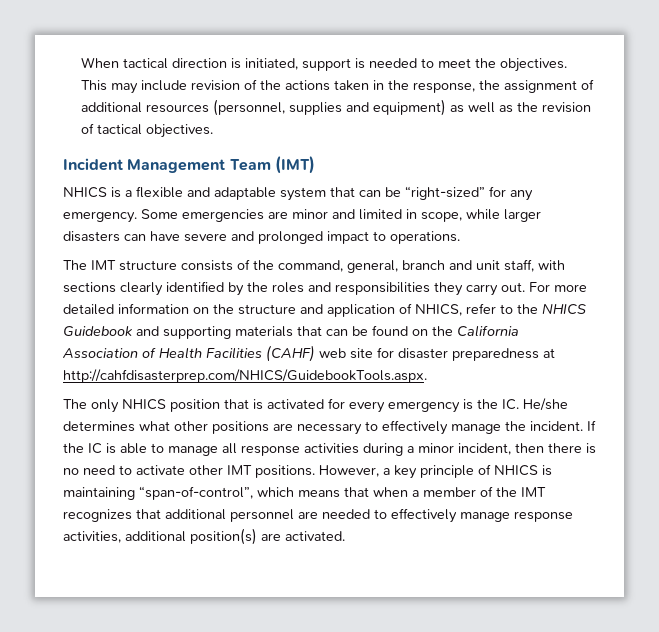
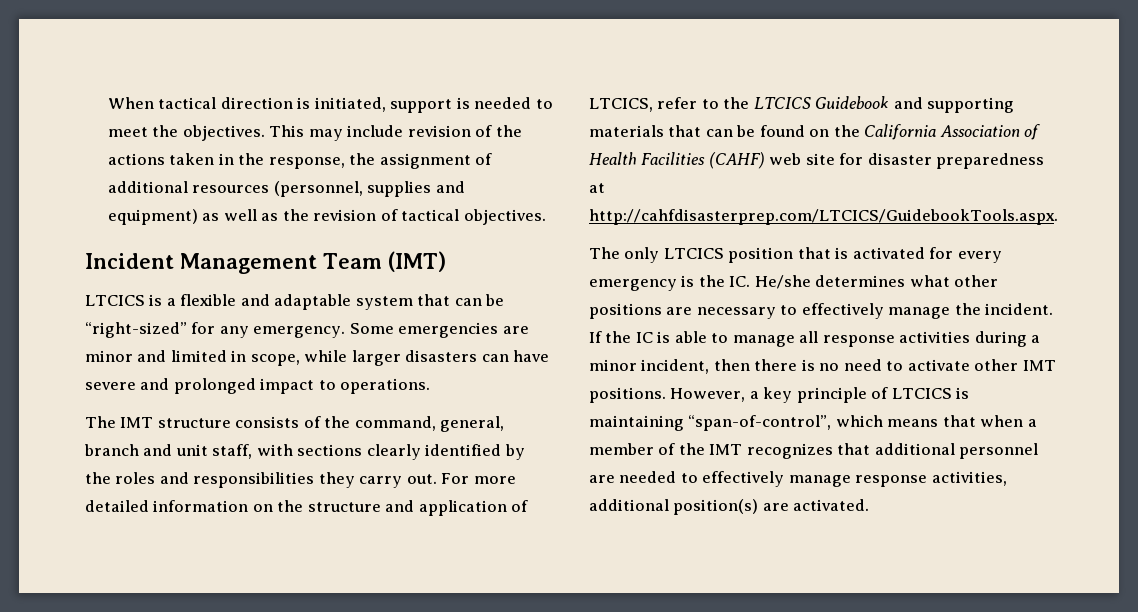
[63,187,107,198] NHICS -> [85,295,145,306] LTCICS
[415,304,462,316] NHICS, -> [589,98,653,112] LTCICS,
[542,303,586,315] NHICS -> [753,97,811,109] LTCICS
[63,369,427,383] http://cahfdisasterprep.com/NHICS/GuidebookTools.aspx. -> [589,209,1058,225] http://cahfdisasterprep.com/LTCICS/GuidebookTools.aspx.
[122,399,166,410] NHICS -> [663,248,724,259] LTCICS
[494,465,538,476] NHICS -> [891,388,952,399] LTCICS

